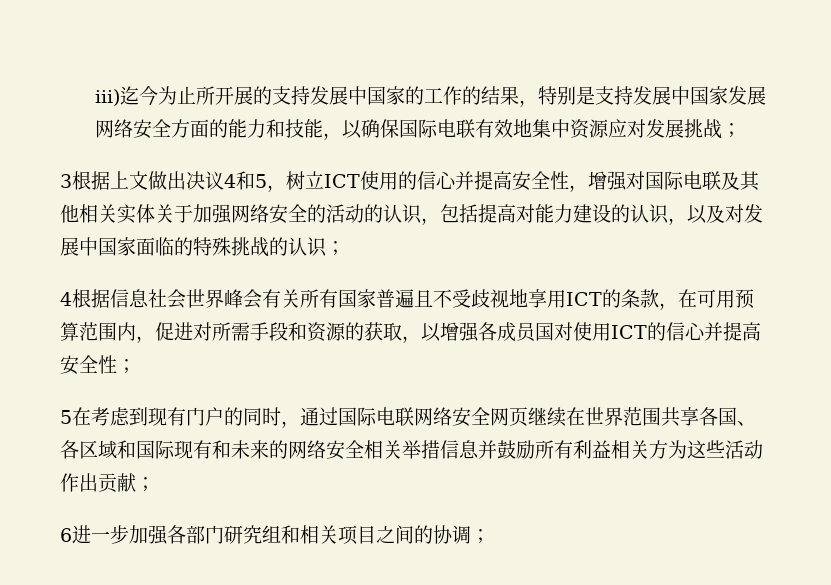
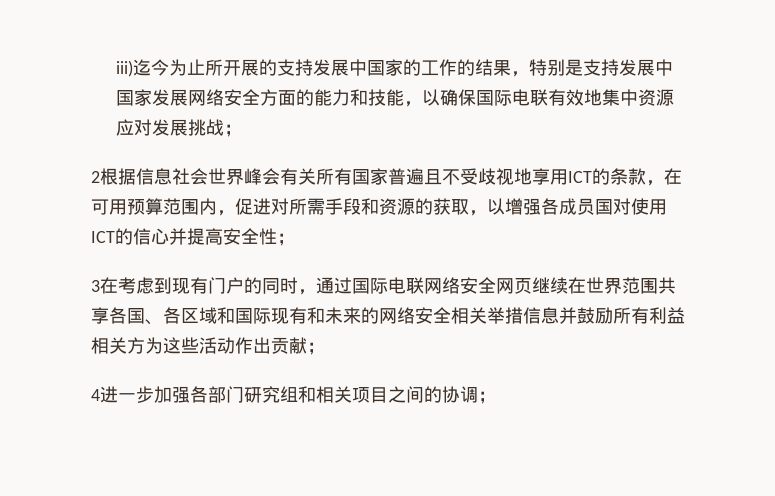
[60,171,760,192] [60,204,763,225] [60,237,345,257] [60,292,72,306] 3根据上文做出决议4和5，树立ICT使用的信心并提高安全性，增强对国际电联及其他相关实体关于加强网络安全的活动的认识，包括提高对能力建设的认识，以及对发展中国家面临的特殊挑战的认识； // 4 -> [91,171,100,183] 2
[60,410,72,424] 5 -> [91,280,100,292] 3
[60,528,72,542] 6 -> [91,389,100,401] 4

